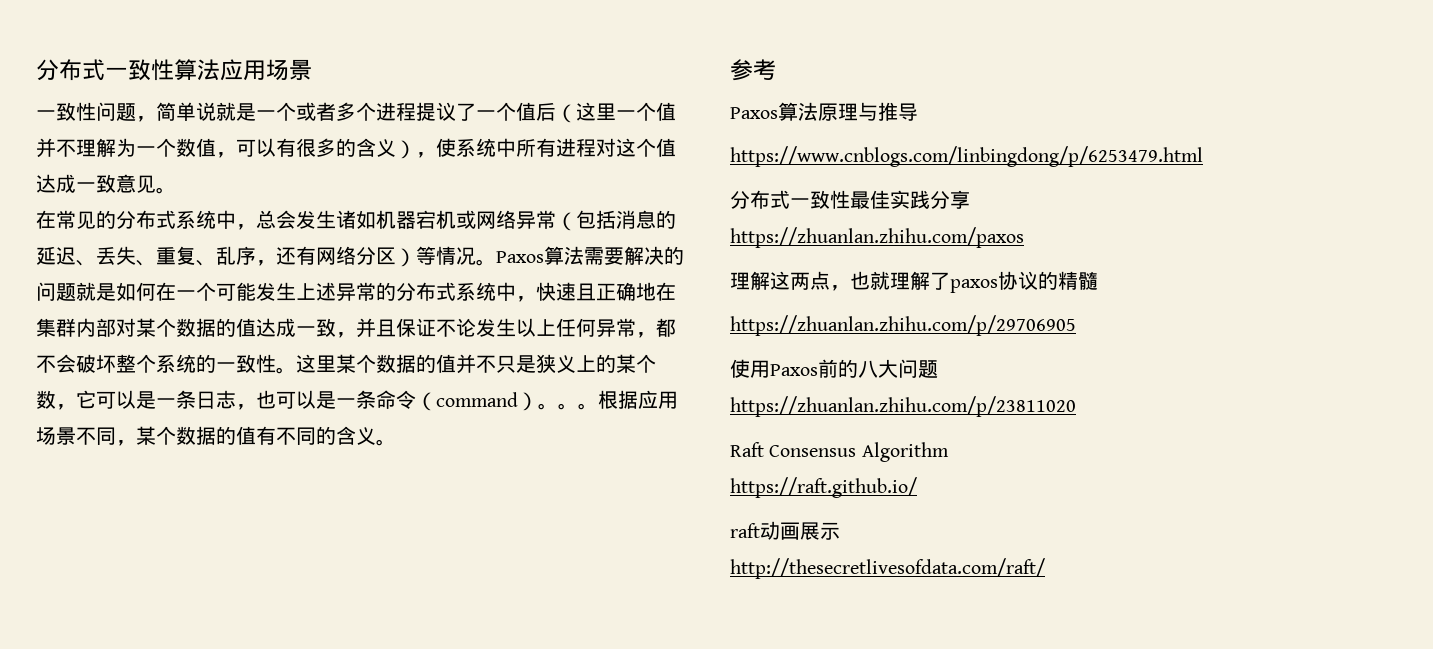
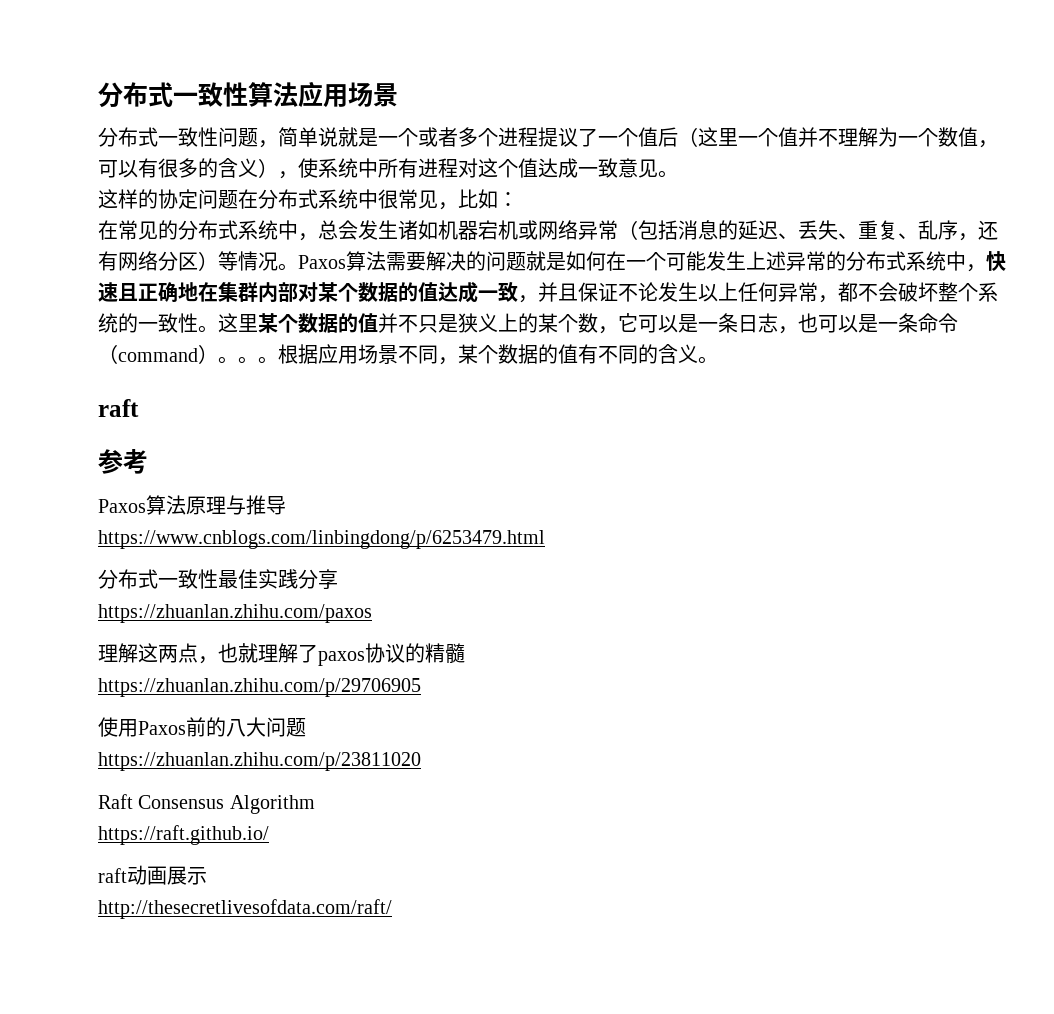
(312, 70) none -> [98,127,158,147] 分布式
(176, 190) none -> [98,189,518,210] // 这样的协定问题在分布式系统中很常见，比如：
(396, 442) none -> [98,399,139,417] // raft

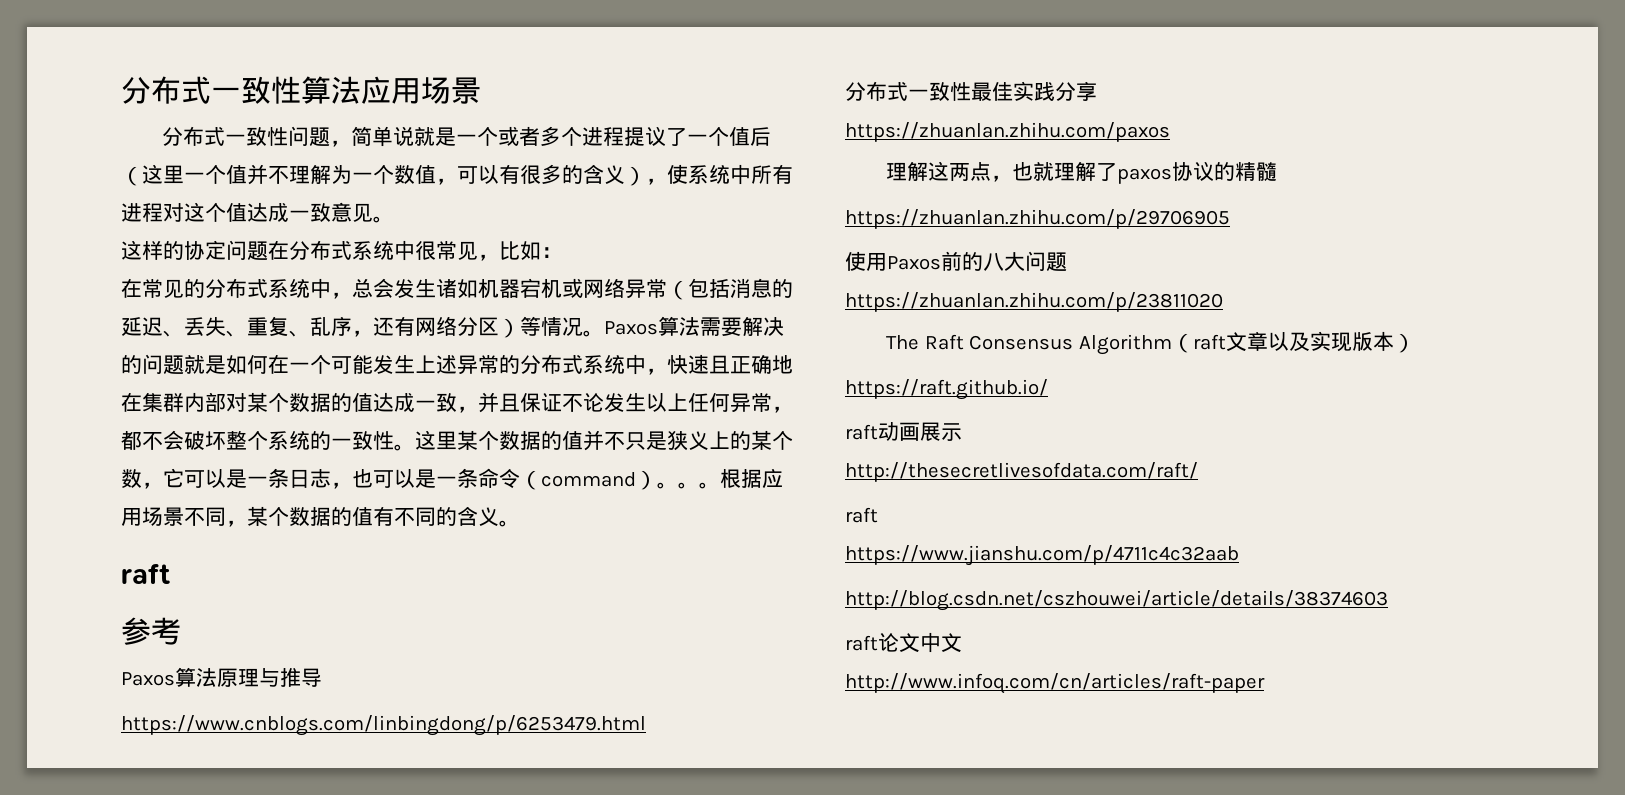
(421, 761) none -> [886,335,920,350] The
(315, 804) none -> [1172,331,1416,353] （raft文章以及实现版本）
(392, 909) none -> [845,507,878,523] [845,545,1239,566] [845,590,1388,611] [845,632,962,653] [845,673,1265,694] // raft // https://www.jianshu.com/p/4711c4c32aab // http://blog.csdn.net/cszhouwei/article/details/38374603 // raft论文中文 // http://www.infoq.com/cn/articles/raft-paper

